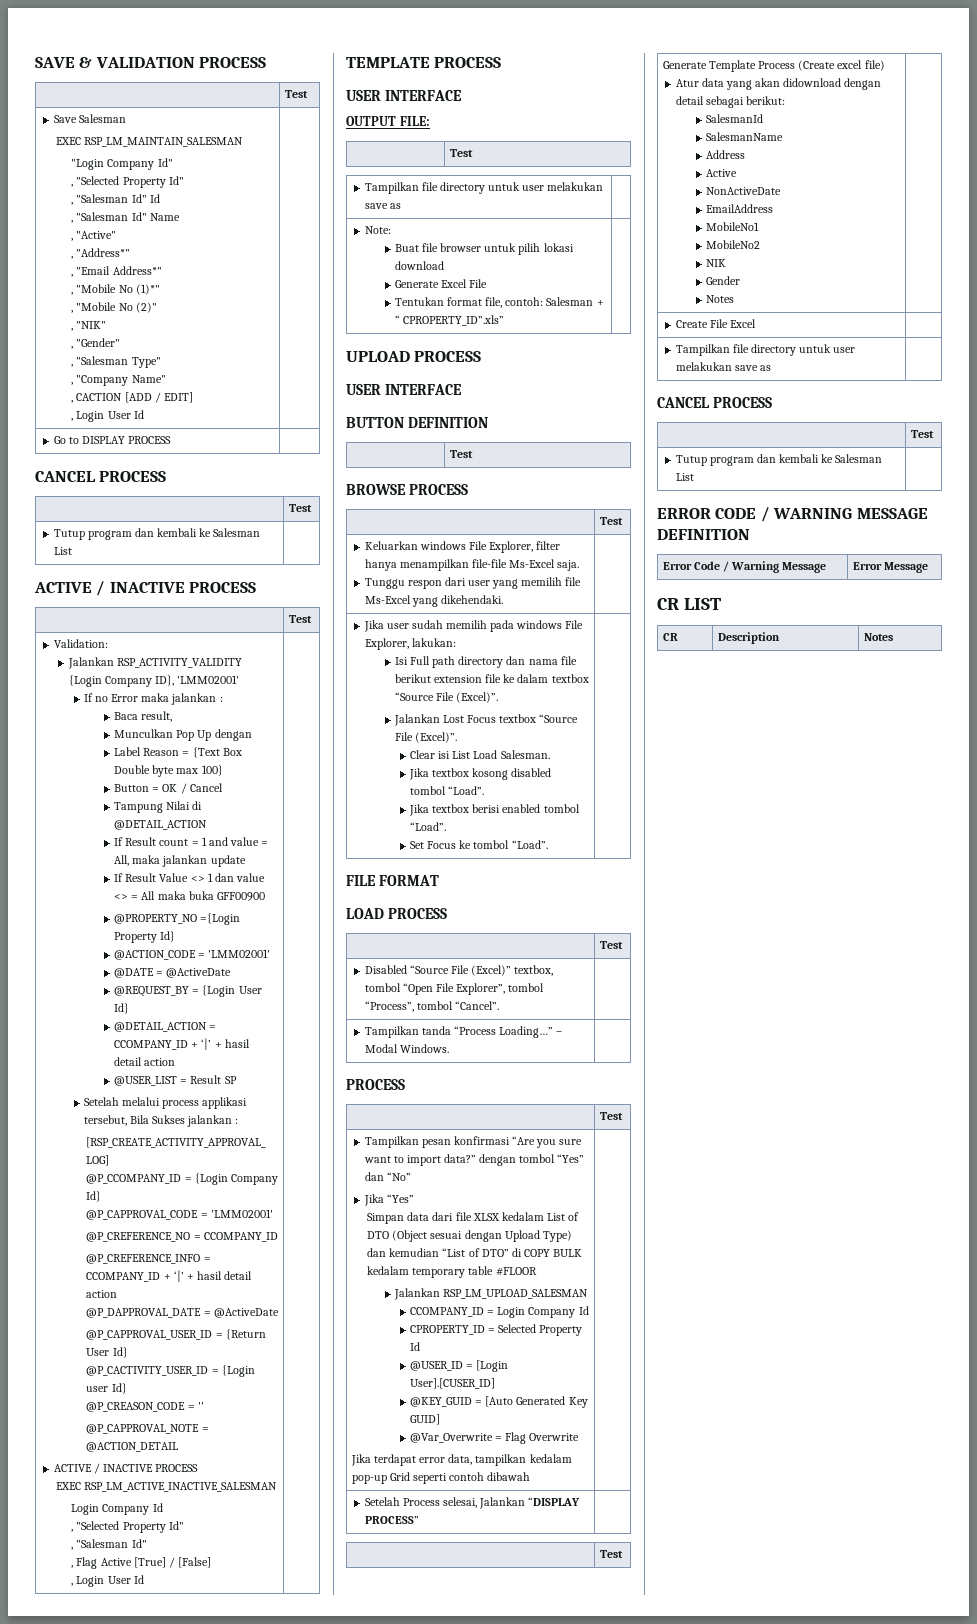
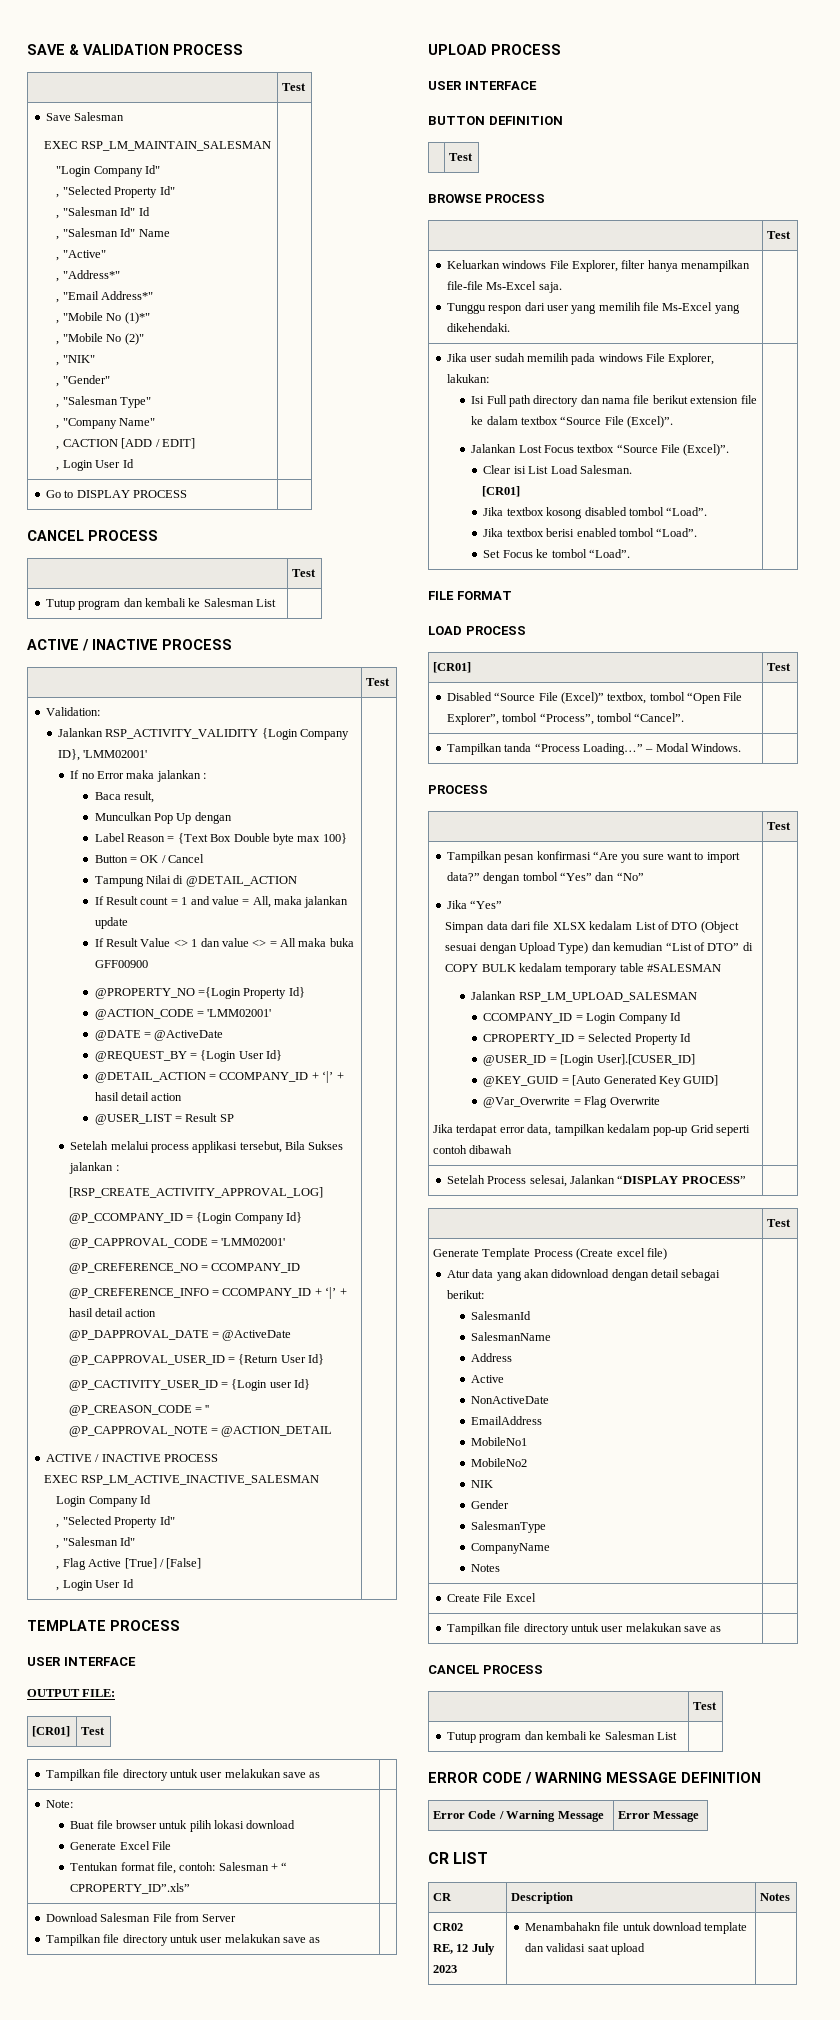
(430, 121) none -> [32,1726,71,1737] [CR01]
(505, 320) none -> [45,1913,237,1922] [45,1934,321,1946] // Download Salesman File from Server // Tampilkan file directory untuk user melakukan save as |
(550, 754) none -> [481,486,520,497] // [CR01]
(447, 913) none -> [433,662,472,673] [CR01]
[495,1267,537,1276] #FLOOR -> [647,964,722,972] #SALESMAN
(740, 280) none -> [471,1521,547,1533] [471,1543,551,1554] // SalesmanType // CompanyName
(894, 637) none -> [433,1923,464,1931] [433,1943,495,1955] [433,1965,458,1973] [524,1922,748,1934] [524,1943,645,1955] // CR02 // RE, 12 July 2023 | Menambahakn file untuk download template dan validasi saat upload |

